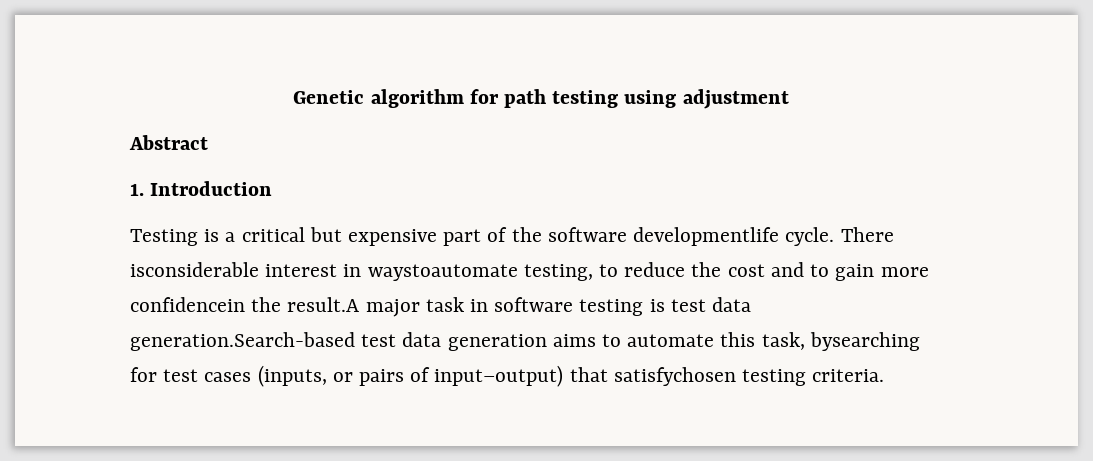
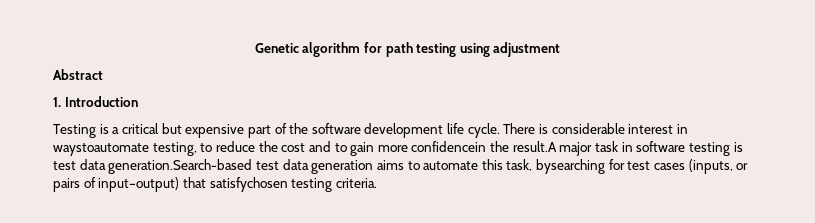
[633,227,894,246] [130,262,259,277] developmentlife cycle. There isconsiderable -> [364,123,625,138] development life cycle. There is considerable

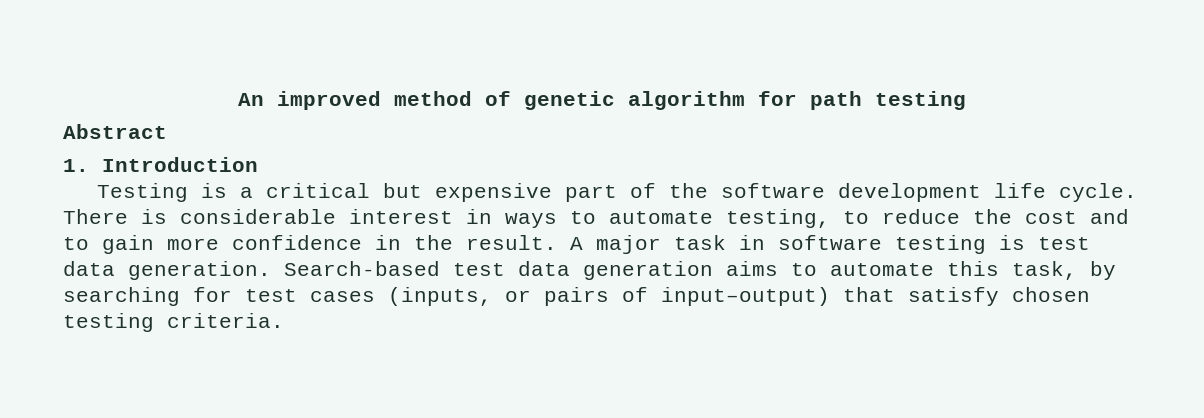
[254,43,299,53] Genetic -> [238,91,615,110] An improved method of genetic
[459,42,561,57] using adjustment -> (966, 100) none
[53,143,149,156] waystoautomate -> [505,211,713,228] ways to automate
[411,141,557,152] confidencein the result.A -> [232,235,583,250] confidence in the result. A
[108,159,253,174] generation.Search-based -> [128,261,440,280] generation. Search-based
[536,159,606,174] bysearching -> [1090,261,1116,280] [63,287,180,306] by searching
[209,177,288,192] satisfychosen -> [908,287,1090,306] satisfy chosen

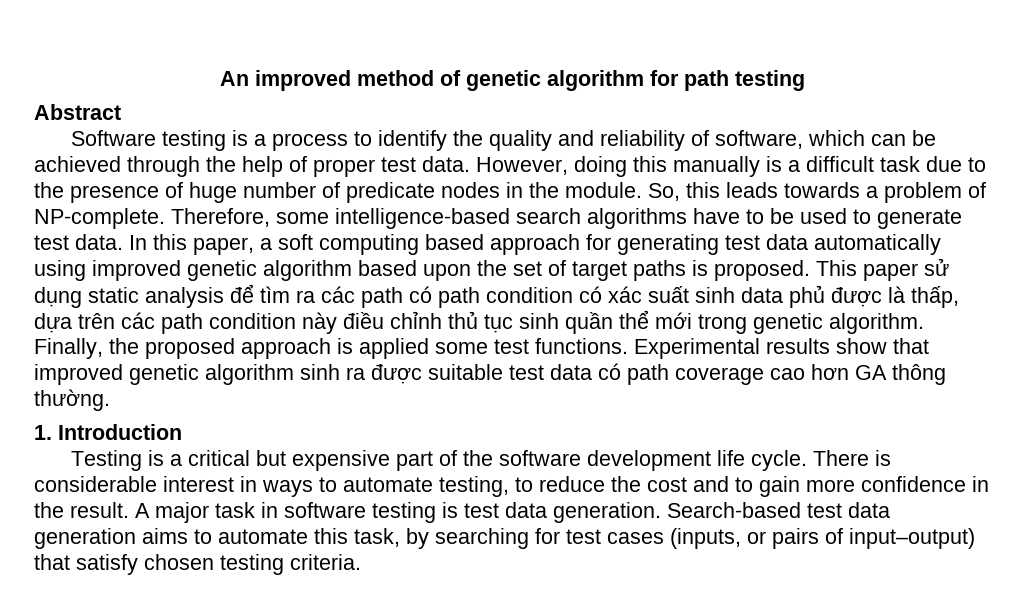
(167, 131) none -> [71,130,937,151] [34,156,986,177] [34,182,986,203] [34,208,962,229] [34,234,941,255] [34,258,949,281] [34,284,959,308] [34,310,924,334] [34,338,929,359] [34,363,946,385] [34,389,110,411] // Software testing is a process to identify the quality and reliability of software, which can be achieved through the help of proper test data. However, doing this manually is a difficult task due to the presence of huge number of predicate nodes in the module. So, this leads towards a problem of NP-complete. Therefore, some intelligence-based search algorithms have to be used to generate test data. In this paper, a soft computing based approach for generating test data automatically using improved genetic algorithm based upon the set of target paths is proposed. This paper sử dụng static analysis để tìm ra các path có path condition có xác suất sinh data phủ được là thấp, dựa trên các path condition này điều chỉnh thủ tục sinh quần thể mới trong genetic algorithm. Finally, the proposed approach is applied some test functions. Experimental results show that improved genetic algorithm sinh ra được suitable test data có path coverage cao hơn GA thông thường.

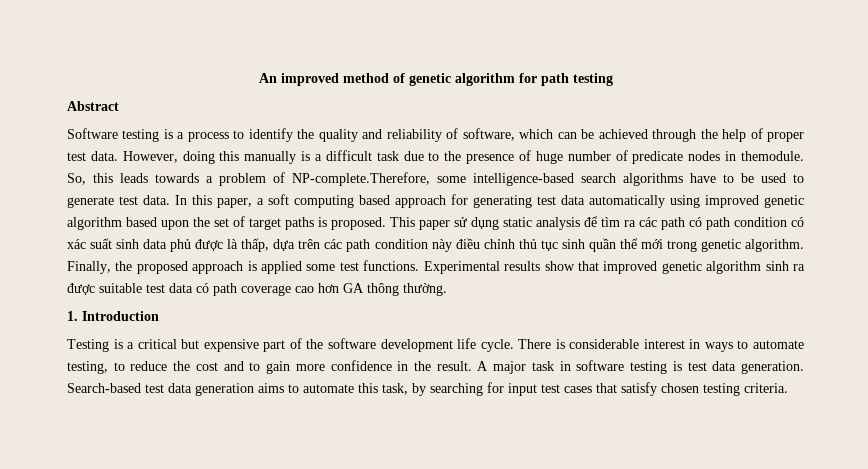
[529,182,642,198] the module. -> [741,151,804,161] themodule.
[34,208,270,229] NP-complete. Therefore, -> [292,172,430,186] NP-complete.Therefore,
(560, 536) none -> [508,383,537,396] input
[670,528,975,549] (inputs, or pairs of input–output) -> (592, 389) none

